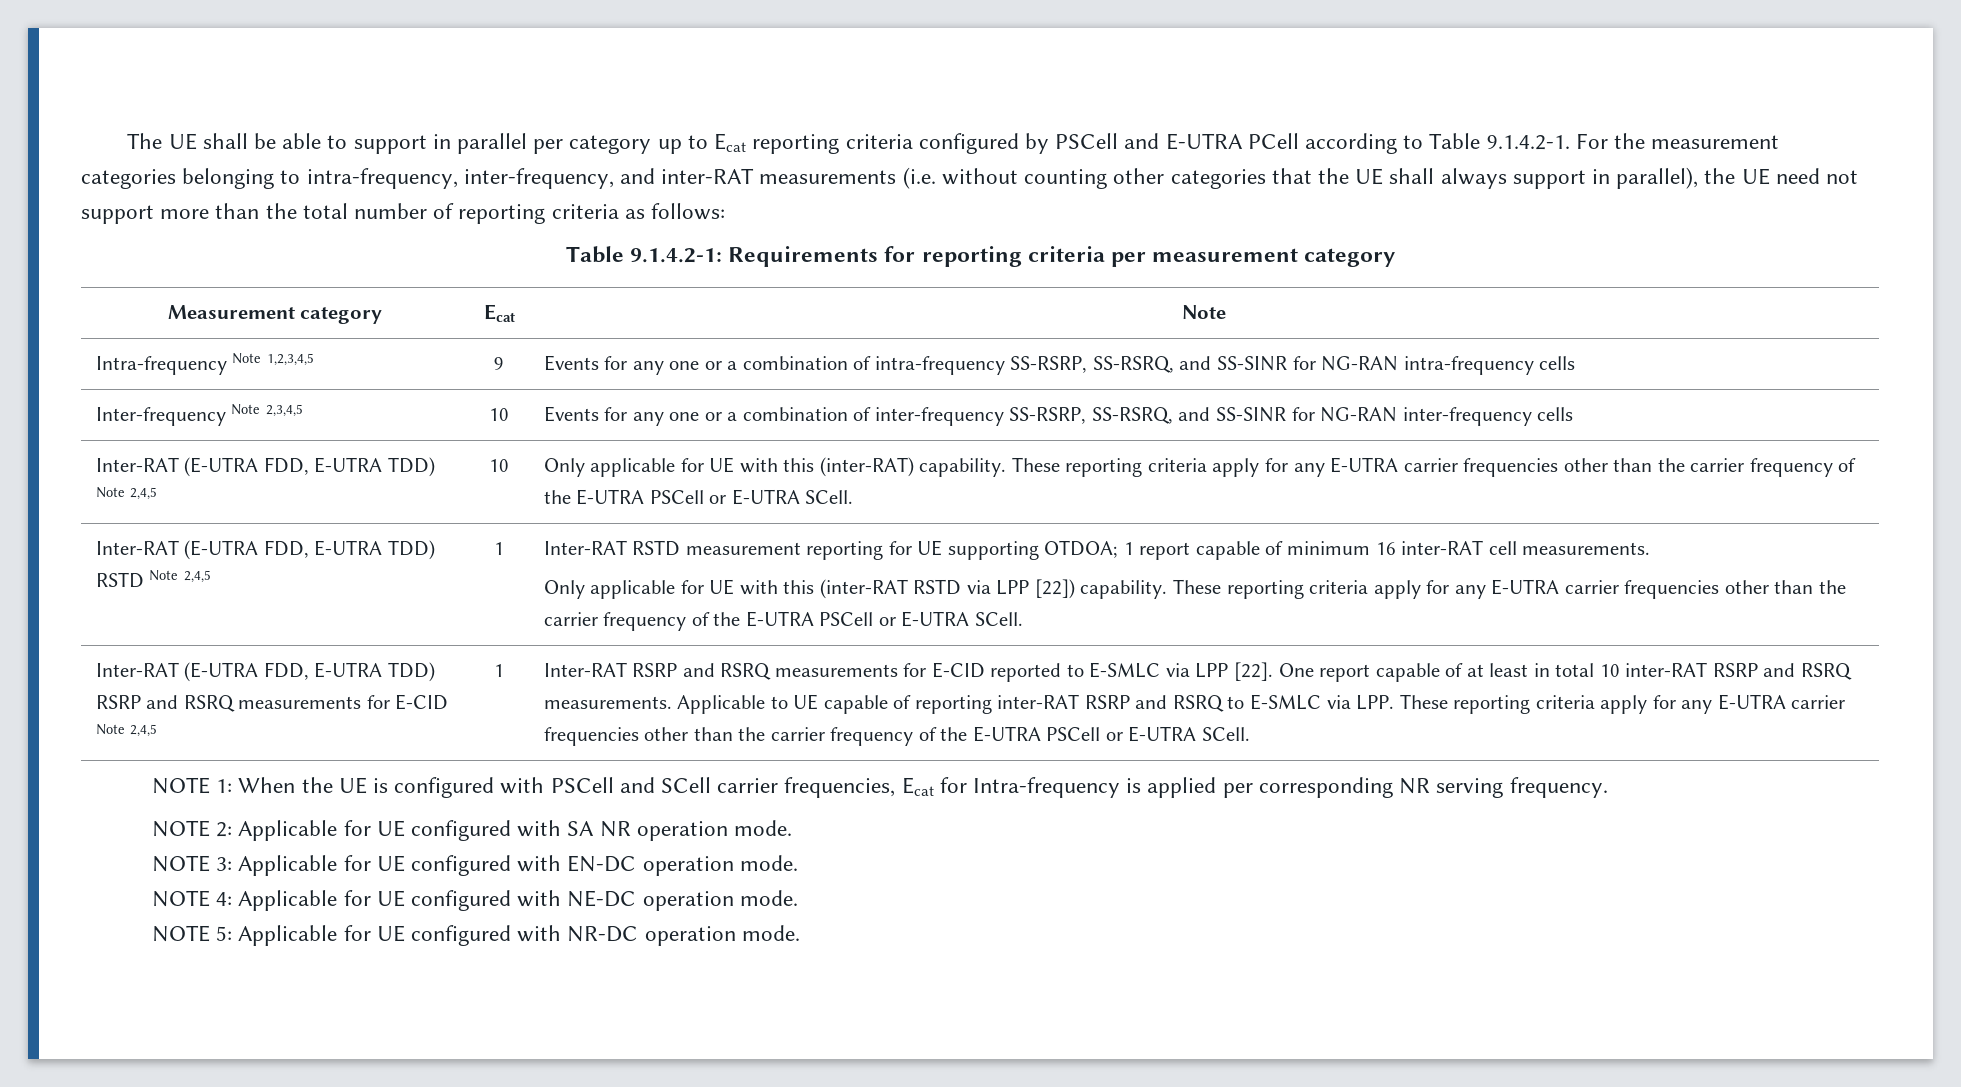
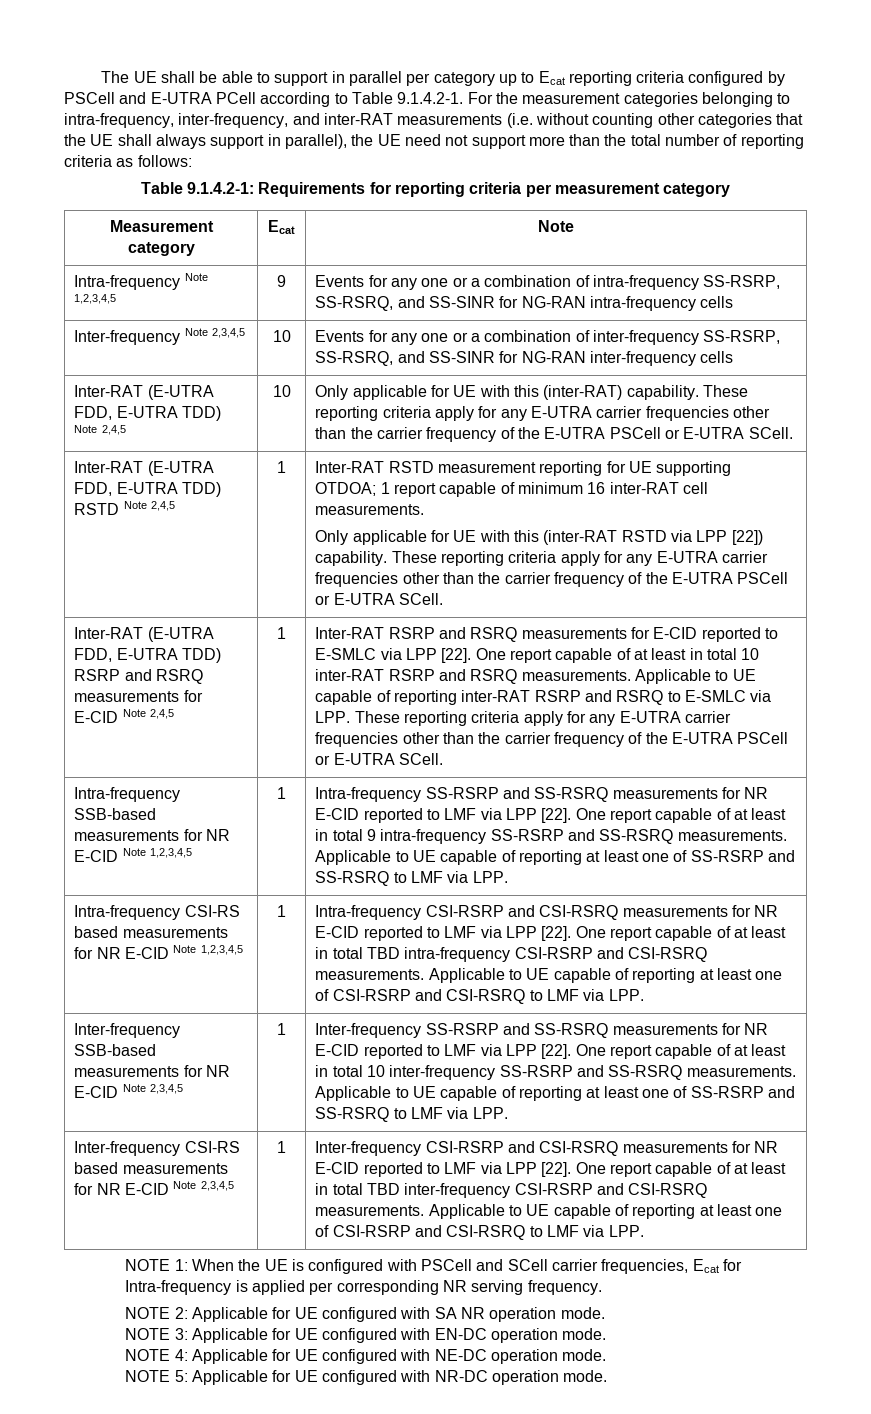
(1251, 734) none -> [74,787,181,802] [74,808,157,820] [74,829,231,841] [74,848,193,862] [277,787,286,799] [315,787,769,802] [315,808,787,823] [315,829,787,844] [315,850,795,865] [315,871,508,886] [74,905,240,920] [74,926,228,938] [74,945,243,959] [277,905,286,917] [315,905,779,920] [315,926,787,941] [315,947,708,962] [315,968,783,983] [315,989,644,1004] [74,1023,181,1038] [74,1044,157,1056] [74,1065,231,1077] [74,1084,184,1098] [277,1023,286,1035] [315,1023,769,1038] [315,1044,787,1059] [315,1065,796,1080] [315,1086,795,1101] [315,1107,508,1122] [74,1141,240,1156] [74,1162,228,1174] [74,1181,234,1195] [277,1141,286,1153] [315,1141,779,1156] [315,1162,787,1177] [315,1183,708,1198] [315,1204,783,1219] [315,1225,644,1240] // Intra-frequency SSB-based measurements for NR E-CID Note 1,2,3,4,5 | 1 | Intra-frequency SS-RSRP and SS-RSRQ measurements for NR E-CID reported to LMF via LPP [22]. One report capable of at least in total 9 intra-frequency SS-RSRP and SS-RSRQ measurements. Applicable to UE capable of reporting at least one of SS-RSRP and SS-RSRQ to LMF via LPP. // Intra-frequency CSI-RS based measurements for NR E-CID Note 1,2,3,4,5 | 1 | Intra-frequency CSI-RSRP and CSI-RSRQ measurements for NR E-CID reported to LMF via LPP [22]. One report capable of at least in total TBD intra-frequency CSI-RSRP and CSI-RSRQ measurements. Applicable to UE capable of reporting at least one of CSI-RSRP and CSI-RSRQ to LMF via LPP. // Inter-frequency SSB-based measurements for NR E-CID Note 2,3,4,5 | 1 | Inter-frequency SS-RSRP and SS-RSRQ measurements for NR E-CID reported to LMF via LPP [22]. One report capable of at least in total 10 inter-frequency SS-RSRP and SS-RSRQ measurements. Applicable to UE capable of reporting at least one of SS-RSRP and SS-RSRQ to LMF via LPP. // Inter-frequency CSI-RS based measurements for NR E-CID Note 2,3,4,5 | 1 | Inter-frequency CSI-RSRP and CSI-RSRQ measurements for NR E-CID reported to LMF via LPP [22]. One report capable of at least in total TBD inter-frequency CSI-RSRP and CSI-RSRQ measurements. Applicable to UE capable of reporting at least one of CSI-RSRP and CSI-RSRQ to LMF via LPP.

